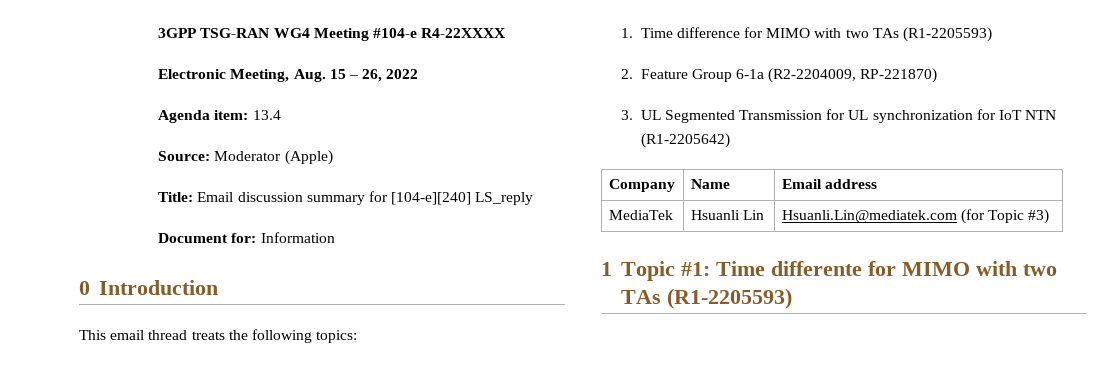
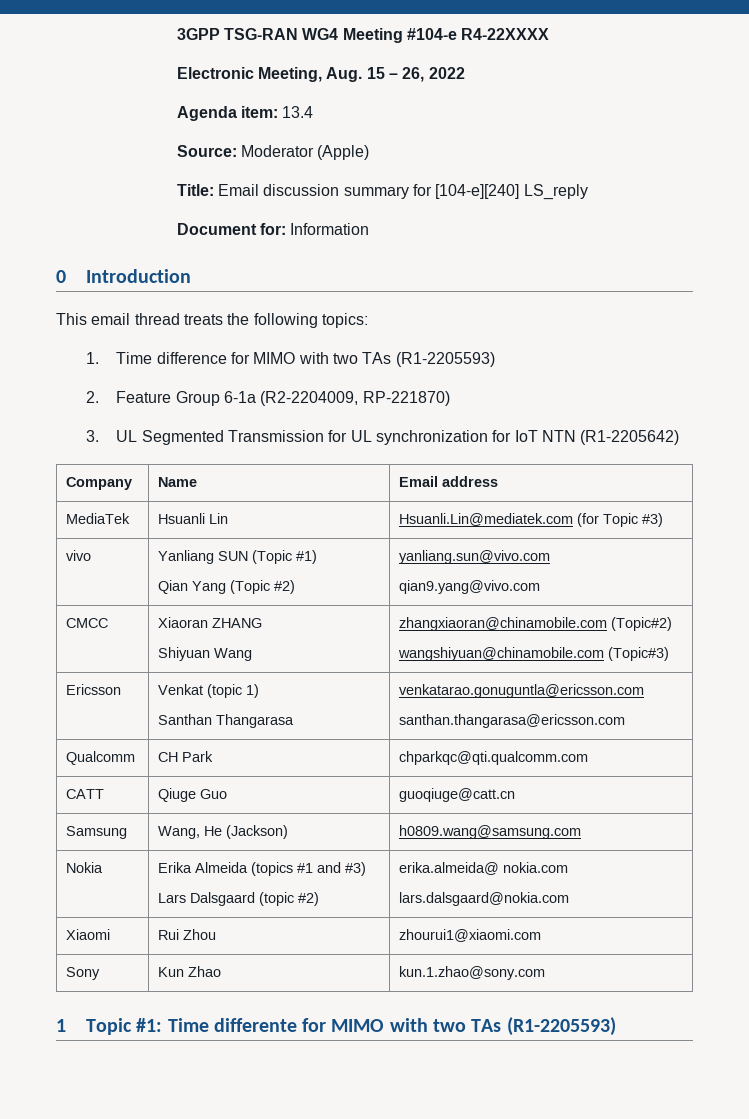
(1050, 216) none -> [66,550,92,561] [158,550,318,564] [158,580,296,594] [399,550,551,564] [399,580,541,594] [66,618,109,628] [158,617,263,628] [158,647,253,661] [399,617,673,631] [398,647,670,661] [66,684,122,695] [158,684,260,698] [158,714,295,728] [399,684,645,698] [399,714,626,728] [66,751,136,765] [158,751,214,762] [399,751,589,765] [66,789,105,799] [158,788,228,802] [399,788,516,802] [66,826,128,839] [158,825,289,839] [399,825,582,839] [66,862,104,873] [158,862,367,876] [158,892,320,906] [399,862,569,875] [399,892,570,906] [66,929,111,940] [158,929,217,940] [399,929,542,942] [66,967,101,980] [158,966,222,977] [399,966,546,980] // vivo | Yanliang SUN (Topic #1) // Qian Yang (Topic #2) | yanliang.sun@vivo.com // qian9.yang@vivo.com // CMCC | Xiaoran ZHANG // Shiyuan Wang | zhangxiaoran@chinamobile.com (Topic#2) // wangshiyuan@chinamobile.com (Topic#3) // Ericsson | Venkat (topic 1) // Santhan Thangarasa | venkatarao.gonuguntla@ericsson.com // santhan.thangarasa@ericsson.com // Qualcomm | CH Park | chparkqc@qti.qualcomm.com // CATT | Qiuge Guo | guoqiuge@catt.cn // Samsung | Wang, He (Jackson) | h0809.wang@samsung.com // Nokia | Erika Almeida (topics #1 and #3) // Lars Dalsgaard (topic #2) | erika.almeida@ nokia.com // lars.dalsgaard@nokia.com // Xiaomi | Rui Zhou | zhourui1@xiaomi.com // Sony | Kun Zhao | kun.1.zhao@sony.com

